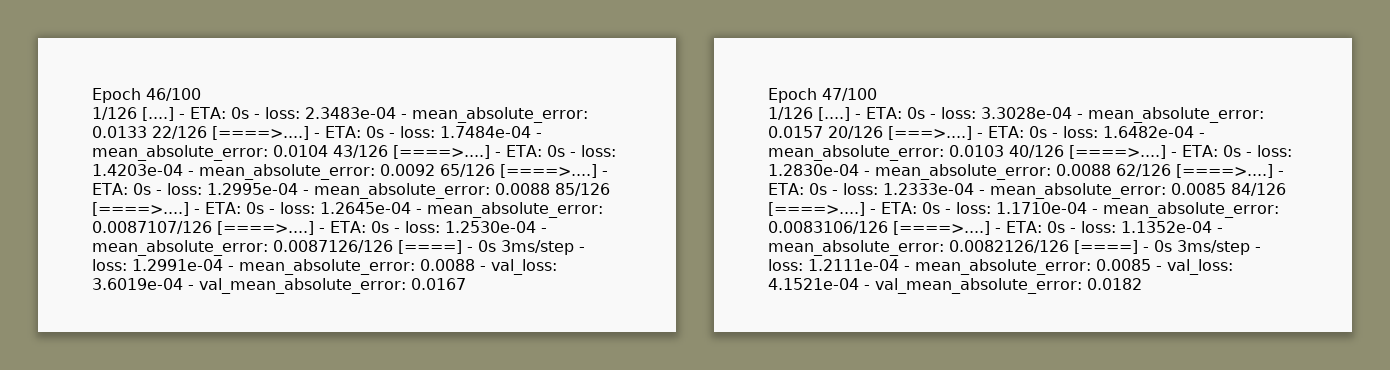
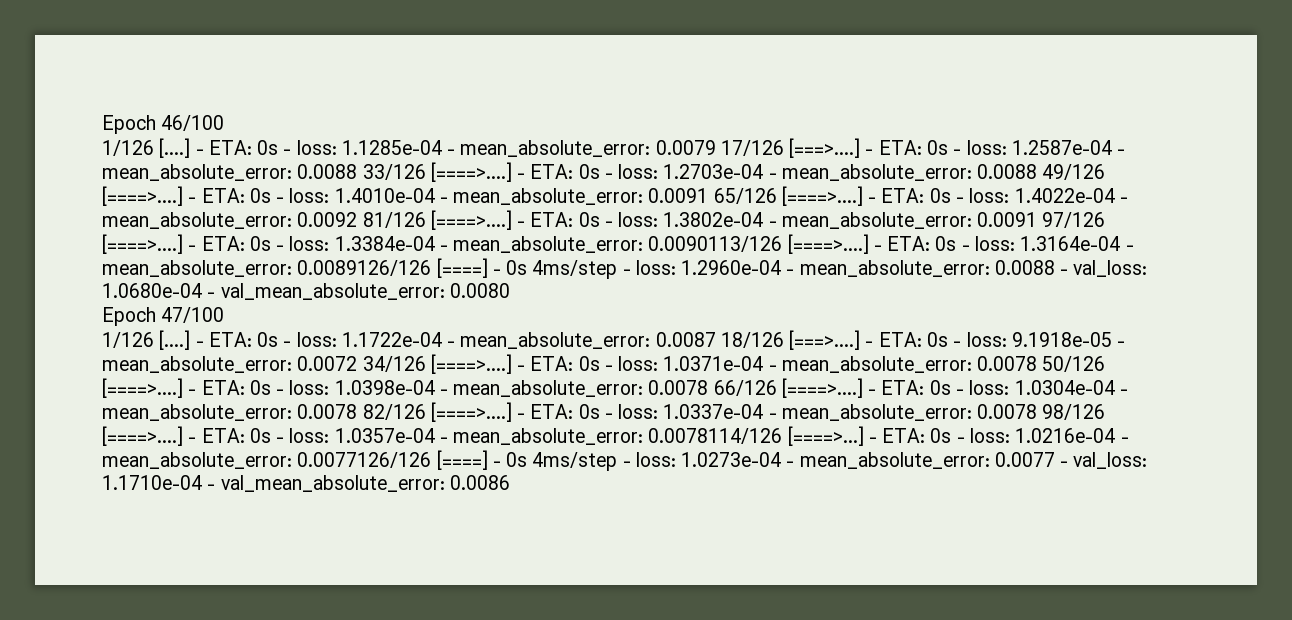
[304,107,588,123] [92,126,542,140] [92,145,616,161] [92,164,435,180] 2.3483e-04 - mean_absolute_error: 0.0133 22/126 [====>....] - ETA: 0s - loss: 1.7484e-04 - mean_absolute_error: 0.0104 43/126 [====>....] - ETA: 0s - loss: 1.4203e-04 - mean_absolute_error: 0.0092 -> [341,138,1126,158] [102,162,1106,182] [102,186,709,206] 1.1285e-04 - mean_absolute_error: 0.0079 17/126 [===>....] - ETA: 0s - loss: 1.2587e-04 - mean_absolute_error: 0.0088 33/126 [====>....] - ETA: 0s - loss: 1.2703e-04 - mean_absolute_error: 0.0088 49/126 [====>....] - ETA: 0s - loss: 1.4010e-04 - mean_absolute_error: 0.0091
[206,183,610,199] [92,202,603,218] [92,221,547,235] [92,240,585,256] [92,259,223,271] 1.2995e-04 - mean_absolute_error: 0.0088 85/126 [====>....] - ETA: 0s - loss: 1.2645e-04 - mean_absolute_error: 0.0087107/126 [====>....] - ETA: 0s - loss: 1.2530e-04 - mean_absolute_error: 0.0087126/126 [====] - 0s 3ms/step - loss: 1.2991e-04 -> [1014,188,1128,203] [102,210,1106,230] [102,234,1134,254] [102,258,782,279] 1.4022e-04 - mean_absolute_error: 0.0092 81/126 [====>....] - ETA: 0s - loss: 1.3802e-04 - mean_absolute_error: 0.0091 97/126 [====>....] - ETA: 0s - loss: 1.3384e-04 - mean_absolute_error: 0.0090113/126 [====>....] - ETA: 0s - loss: 1.3164e-04 - mean_absolute_error: 0.0089126/126 [====] - 0s 4ms/step - loss: 1.2960e-04
[92,278,466,294] 3.6019e-04 - val_mean_absolute_error: 0.0167 -> [102,283,510,300] 1.0680e-04 - val_mean_absolute_error: 0.0080
[980,107,1264,123] [768,126,1205,140] [768,145,1292,161] [768,164,1284,180] [768,183,1286,199] [768,202,1279,218] [768,221,1223,235] [768,240,1261,256] [768,259,1233,275] [768,278,1142,294] 3.3028e-04 - mean_absolute_error: 0.0157 20/126 [===>....] - ETA: 0s - loss: 1.6482e-04 - mean_absolute_error: 0.0103 40/126 [====>....] - ETA: 0s - loss: 1.2830e-04 - mean_absolute_error: 0.0088 62/126 [====>....] - ETA: 0s - loss: 1.2333e-04 - mean_absolute_error: 0.0085 84/126 [====>....] - ETA: 0s - loss: 1.1710e-04 - mean_absolute_error: 0.0083106/126 [====>....] - ETA: 0s - loss: 1.1352e-04 - mean_absolute_error: 0.0082126/126 [====] - 0s 3ms/step - loss: 1.2111e-04 - mean_absolute_error: 0.0085 - val_loss: 4.1521e-04 - val_mean_absolute_error: 0.0182 -> [341,330,1126,350] [102,354,1106,374] [102,378,1128,398] [102,402,1106,422] [102,426,1129,446] [102,450,1148,471] [102,475,510,492] 1.1722e-04 - mean_absolute_error: 0.0087 18/126 [===>....] - ETA: 0s - loss: 9.1918e-05 - mean_absolute_error: 0.0072 34/126 [====>....] - ETA: 0s - loss: 1.0371e-04 - mean_absolute_error: 0.0078 50/126 [====>....] - ETA: 0s - loss: 1.0398e-04 - mean_absolute_error: 0.0078 66/126 [====>....] - ETA: 0s - loss: 1.0304e-04 - mean_absolute_error: 0.0078 82/126 [====>....] - ETA: 0s - loss: 1.0337e-04 - mean_absolute_error: 0.0078 98/126 [====>....] - ETA: 0s - loss: 1.0357e-04 - mean_absolute_error: 0.0078114/126 [====>...] - ETA: 0s - loss: 1.0216e-04 - mean_absolute_error: 0.0077126/126 [====] - 0s 4ms/step - loss: 1.0273e-04 - mean_absolute_error: 0.0077 - val_loss: 1.1710e-04 - val_mean_absolute_error: 0.0086

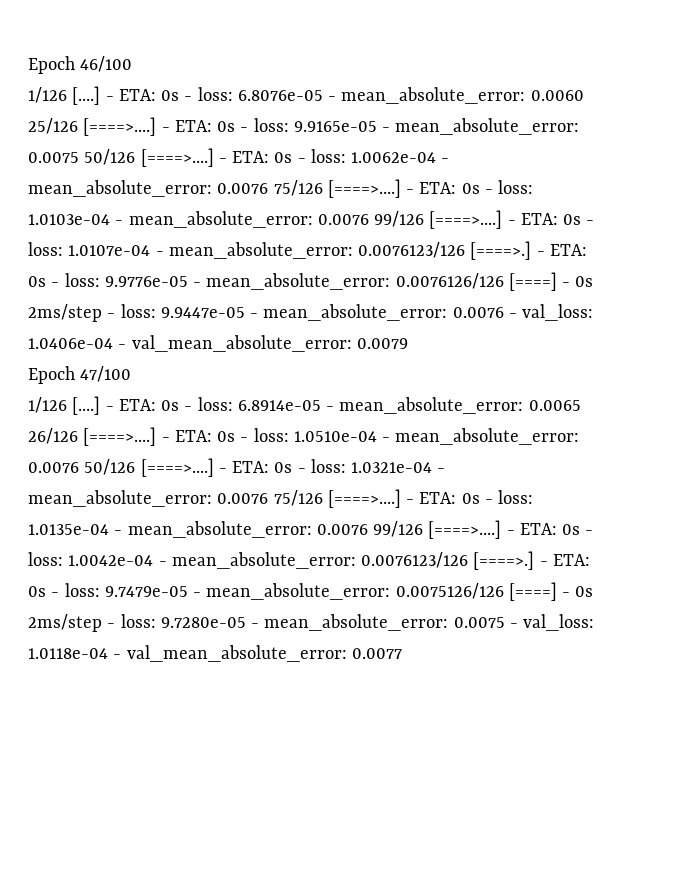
[341,138,1126,158] [102,162,1106,182] [102,186,1128,206] [102,210,1106,230] [102,234,1134,254] [102,258,1148,279] [102,283,510,300] 1.1285e-04 - mean_absolute_error: 0.0079 17/126 [===>....] - ETA: 0s - loss: 1.2587e-04 - mean_absolute_error: 0.0088 33/126 [====>....] - ETA: 0s - loss: 1.2703e-04 - mean_absolute_error: 0.0088 49/126 [====>....] - ETA: 0s - loss: 1.4010e-04 - mean_absolute_error: 0.0091 65/126 [====>....] - ETA: 0s - loss: 1.4022e-04 - mean_absolute_error: 0.0092 81/126 [====>....] - ETA: 0s - loss: 1.3802e-04 - mean_absolute_error: 0.0091 97/126 [====>....] - ETA: 0s - loss: 1.3384e-04 - mean_absolute_error: 0.0090113/126 [====>....] - ETA: 0s - loss: 1.3164e-04 - mean_absolute_error: 0.0089126/126 [====] - 0s 4ms/step - loss: 1.2960e-04 - mean_absolute_error: 0.0088 - val_loss: 1.0680e-04 - val_mean_absolute_error: 0.0080 -> [237,87,584,104] [28,117,580,136] [28,148,450,167] [28,179,534,198] [28,210,595,229] [28,241,587,260] [28,272,594,291] [28,304,594,322] [28,335,408,352] 6.8076e-05 - mean_absolute_error: 0.0060 25/126 [====>....] - ETA: 0s - loss: 9.9165e-05 - mean_absolute_error: 0.0075 50/126 [====>....] - ETA: 0s - loss: 1.0062e-04 - mean_absolute_error: 0.0076 75/126 [====>....] - ETA: 0s - loss: 1.0103e-04 - mean_absolute_error: 0.0076 99/126 [====>....] - ETA: 0s - loss: 1.0107e-04 - mean_absolute_error: 0.0076123/126 [====>.] - ETA: 0s - loss: 9.9776e-05 - mean_absolute_error: 0.0076126/126 [====] - 0s 2ms/step - loss: 9.9447e-05 - mean_absolute_error: 0.0076 - val_loss: 1.0406e-04 - val_mean_absolute_error: 0.0079
[341,330,1126,350] [102,354,1106,374] [102,378,1128,398] [102,402,1106,422] [102,426,1129,446] [102,450,1148,471] [102,475,510,492] 1.1722e-04 - mean_absolute_error: 0.0087 18/126 [===>....] - ETA: 0s - loss: 9.1918e-05 - mean_absolute_error: 0.0072 34/126 [====>....] - ETA: 0s - loss: 1.0371e-04 - mean_absolute_error: 0.0078 50/126 [====>....] - ETA: 0s - loss: 1.0398e-04 - mean_absolute_error: 0.0078 66/126 [====>....] - ETA: 0s - loss: 1.0304e-04 - mean_absolute_error: 0.0078 82/126 [====>....] - ETA: 0s - loss: 1.0337e-04 - mean_absolute_error: 0.0078 98/126 [====>....] - ETA: 0s - loss: 1.0357e-04 - mean_absolute_error: 0.0078114/126 [====>...] - ETA: 0s - loss: 1.0216e-04 - mean_absolute_error: 0.0077126/126 [====] - 0s 4ms/step - loss: 1.0273e-04 - mean_absolute_error: 0.0077 - val_loss: 1.1710e-04 - val_mean_absolute_error: 0.0086 -> [237,397,581,414] [28,427,580,446] [28,458,446,477] [28,489,534,508] [28,520,594,539] [28,551,590,570] [28,582,594,601] [28,614,595,632] [28,645,402,662] 6.8914e-05 - mean_absolute_error: 0.0065 26/126 [====>....] - ETA: 0s - loss: 1.0510e-04 - mean_absolute_error: 0.0076 50/126 [====>....] - ETA: 0s - loss: 1.0321e-04 - mean_absolute_error: 0.0076 75/126 [====>....] - ETA: 0s - loss: 1.0135e-04 - mean_absolute_error: 0.0076 99/126 [====>....] - ETA: 0s - loss: 1.0042e-04 - mean_absolute_error: 0.0076123/126 [====>.] - ETA: 0s - loss: 9.7479e-05 - mean_absolute_error: 0.0075126/126 [====] - 0s 2ms/step - loss: 9.7280e-05 - mean_absolute_error: 0.0075 - val_loss: 1.0118e-04 - val_mean_absolute_error: 0.0077

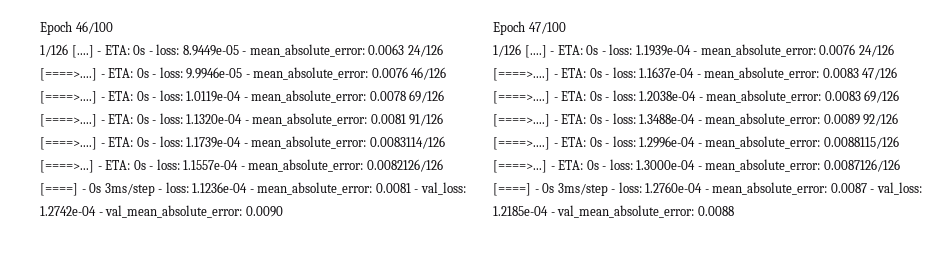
[237,87,584,104] [28,117,580,136] [28,148,450,167] [28,179,534,198] [28,210,595,229] [28,241,587,260] [28,272,594,291] [28,304,594,322] [28,335,408,352] 6.8076e-05 - mean_absolute_error: 0.0060 25/126 [====>....] - ETA: 0s - loss: 9.9165e-05 - mean_absolute_error: 0.0075 50/126 [====>....] - ETA: 0s - loss: 1.0062e-04 - mean_absolute_error: 0.0076 75/126 [====>....] - ETA: 0s - loss: 1.0103e-04 - mean_absolute_error: 0.0076 99/126 [====>....] - ETA: 0s - loss: 1.0107e-04 - mean_absolute_error: 0.0076123/126 [====>.] - ETA: 0s - loss: 9.9776e-05 - mean_absolute_error: 0.0076126/126 [====] - 0s 2ms/step - loss: 9.9447e-05 - mean_absolute_error: 0.0076 - val_loss: 1.0406e-04 - val_mean_absolute_error: 0.0079 -> [182,44,443,57] [40,67,447,81] [40,90,445,104] [40,113,444,127] [40,136,445,150] [40,159,443,173] [40,182,466,196] [40,205,283,218] 8.9449e-05 - mean_absolute_error: 0.0063 24/126 [====>....] - ETA: 0s - loss: 9.9946e-05 - mean_absolute_error: 0.0076 46/126 [====>....] - ETA: 0s - loss: 1.0119e-04 - mean_absolute_error: 0.0078 69/126 [====>....] - ETA: 0s - loss: 1.1320e-04 - mean_absolute_error: 0.0081 91/126 [====>....] - ETA: 0s - loss: 1.1739e-04 - mean_absolute_error: 0.0083114/126 [====>...] - ETA: 0s - loss: 1.1557e-04 - mean_absolute_error: 0.0082126/126 [====] - 0s 3ms/step - loss: 1.1236e-04 - mean_absolute_error: 0.0081 - val_loss: 1.2742e-04 - val_mean_absolute_error: 0.0090
[237,397,581,414] [28,427,580,446] [28,458,446,477] [28,489,534,508] [28,520,594,539] [28,551,590,570] [28,582,594,601] [28,614,595,632] [28,645,402,662] 6.8914e-05 - mean_absolute_error: 0.0065 26/126 [====>....] - ETA: 0s - loss: 1.0510e-04 - mean_absolute_error: 0.0076 50/126 [====>....] - ETA: 0s - loss: 1.0321e-04 - mean_absolute_error: 0.0076 75/126 [====>....] - ETA: 0s - loss: 1.0135e-04 - mean_absolute_error: 0.0076 99/126 [====>....] - ETA: 0s - loss: 1.0042e-04 - mean_absolute_error: 0.0076123/126 [====>.] - ETA: 0s - loss: 9.7479e-05 - mean_absolute_error: 0.0075126/126 [====] - 0s 2ms/step - loss: 9.7280e-05 - mean_absolute_error: 0.0075 - val_loss: 1.0118e-04 - val_mean_absolute_error: 0.0077 -> [635,44,894,57] [493,67,898,81] [493,90,900,104] [493,113,899,127] [493,136,899,150] [493,159,900,173] [493,182,922,196] [493,205,734,218] 1.1939e-04 - mean_absolute_error: 0.0076 24/126 [====>....] - ETA: 0s - loss: 1.1637e-04 - mean_absolute_error: 0.0083 47/126 [====>....] - ETA: 0s - loss: 1.2038e-04 - mean_absolute_error: 0.0083 69/126 [====>....] - ETA: 0s - loss: 1.3488e-04 - mean_absolute_error: 0.0089 92/126 [====>....] - ETA: 0s - loss: 1.2996e-04 - mean_absolute_error: 0.0088115/126 [====>...] - ETA: 0s - loss: 1.3000e-04 - mean_absolute_error: 0.0087126/126 [====] - 0s 3ms/step - loss: 1.2760e-04 - mean_absolute_error: 0.0087 - val_loss: 1.2185e-04 - val_mean_absolute_error: 0.0088

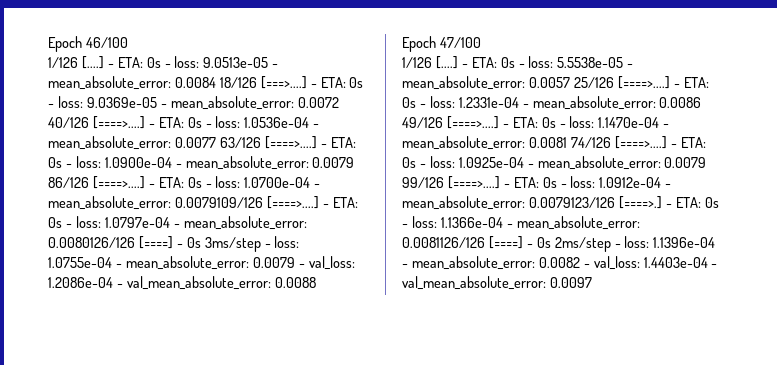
[182,44,443,57] [40,67,447,81] [40,90,445,104] [40,113,444,127] [40,136,445,150] [40,159,443,173] [40,182,466,196] [40,205,283,218] 8.9449e-05 - mean_absolute_error: 0.0063 24/126 [====>....] - ETA: 0s - loss: 9.9946e-05 - mean_absolute_error: 0.0076 46/126 [====>....] - ETA: 0s - loss: 1.0119e-04 - mean_absolute_error: 0.0078 69/126 [====>....] - ETA: 0s - loss: 1.1320e-04 - mean_absolute_error: 0.0081 91/126 [====>....] - ETA: 0s - loss: 1.1739e-04 - mean_absolute_error: 0.0083114/126 [====>...] - ETA: 0s - loss: 1.1557e-04 - mean_absolute_error: 0.0082126/126 [====] - 0s 3ms/step - loss: 1.1236e-04 - mean_absolute_error: 0.0081 - val_loss: 1.2742e-04 - val_mean_absolute_error: 0.0090 -> [203,57,279,68] [48,76,364,90] [48,96,339,110] [48,116,320,129] [48,136,356,150] [48,156,355,170] [48,176,321,189] [48,196,358,210] [48,216,307,230] [48,236,300,252] [48,256,355,270] [48,276,316,290] 9.0513e-05 - mean_absolute_error: 0.0084 18/126 [===>....] - ETA: 0s - loss: 9.0369e-05 - mean_absolute_error: 0.0072 40/126 [====>....] - ETA: 0s - loss: 1.0536e-04 - mean_absolute_error: 0.0077 63/126 [====>....] - ETA: 0s - loss: 1.0900e-04 - mean_absolute_error: 0.0079 86/126 [====>....] - ETA: 0s - loss: 1.0700e-04 - mean_absolute_error: 0.0079109/126 [====>....] - ETA: 0s - loss: 1.0797e-04 - mean_absolute_error: 0.0080126/126 [====] - 0s 3ms/step - loss: 1.0755e-04 - mean_absolute_error: 0.0079 - val_loss: 1.2086e-04 - val_mean_absolute_error: 0.0088
[635,44,894,57] [493,67,898,81] [493,90,900,104] [493,113,899,127] [493,136,899,150] [493,159,900,173] [493,182,922,196] [493,205,734,218] 1.1939e-04 - mean_absolute_error: 0.0076 24/126 [====>....] - ETA: 0s - loss: 1.1637e-04 - mean_absolute_error: 0.0083 47/126 [====>....] - ETA: 0s - loss: 1.2038e-04 - mean_absolute_error: 0.0083 69/126 [====>....] - ETA: 0s - loss: 1.3488e-04 - mean_absolute_error: 0.0089 92/126 [====>....] - ETA: 0s - loss: 1.2996e-04 - mean_absolute_error: 0.0088115/126 [====>...] - ETA: 0s - loss: 1.3000e-04 - mean_absolute_error: 0.0087126/126 [====] - 0s 3ms/step - loss: 1.2760e-04 - mean_absolute_error: 0.0087 - val_loss: 1.2185e-04 - val_mean_absolute_error: 0.0088 -> [557,57,634,68] [402,76,709,90] [402,96,702,110] [402,116,670,129] [402,136,706,150] [402,156,707,170] [402,176,672,189] [402,196,719,210] [402,216,640,230] [402,236,716,252] [402,256,718,270] [402,276,592,290] 5.5538e-05 - mean_absolute_error: 0.0057 25/126 [====>....] - ETA: 0s - loss: 1.2331e-04 - mean_absolute_error: 0.0086 49/126 [====>....] - ETA: 0s - loss: 1.1470e-04 - mean_absolute_error: 0.0081 74/126 [====>....] - ETA: 0s - loss: 1.0925e-04 - mean_absolute_error: 0.0079 99/126 [====>....] - ETA: 0s - loss: 1.0912e-04 - mean_absolute_error: 0.0079123/126 [====>.] - ETA: 0s - loss: 1.1366e-04 - mean_absolute_error: 0.0081126/126 [====] - 0s 2ms/step - loss: 1.1396e-04 - mean_absolute_error: 0.0082 - val_loss: 1.4403e-04 - val_mean_absolute_error: 0.0097

